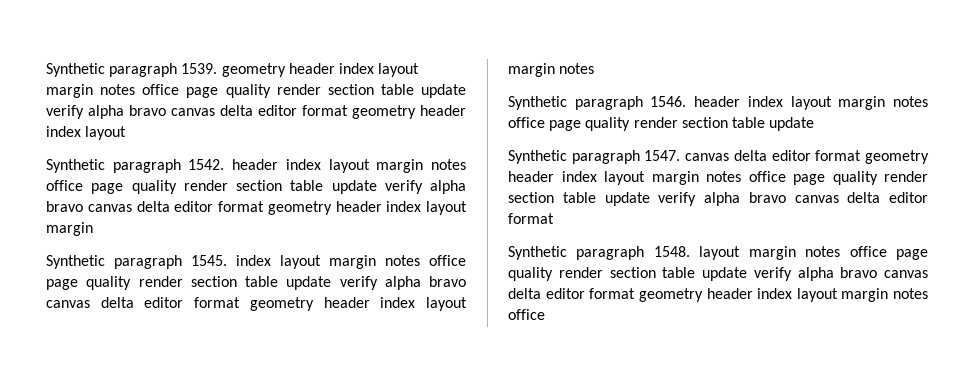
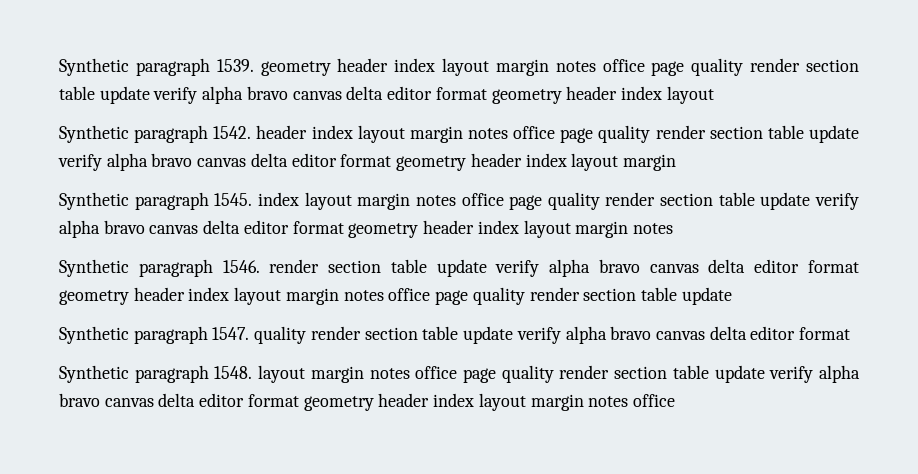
(687, 101) none -> [269,259,859,277] [59,290,129,305] render section table update verify alpha bravo canvas delta editor format geometry
[685,150,929,164] [508,171,825,185] canvas delta editor format geometry header index layout margin notes office page -> (250, 333) none

